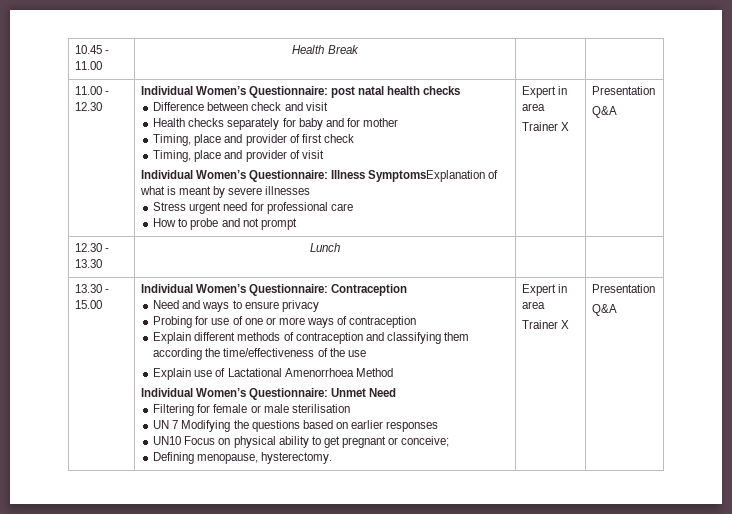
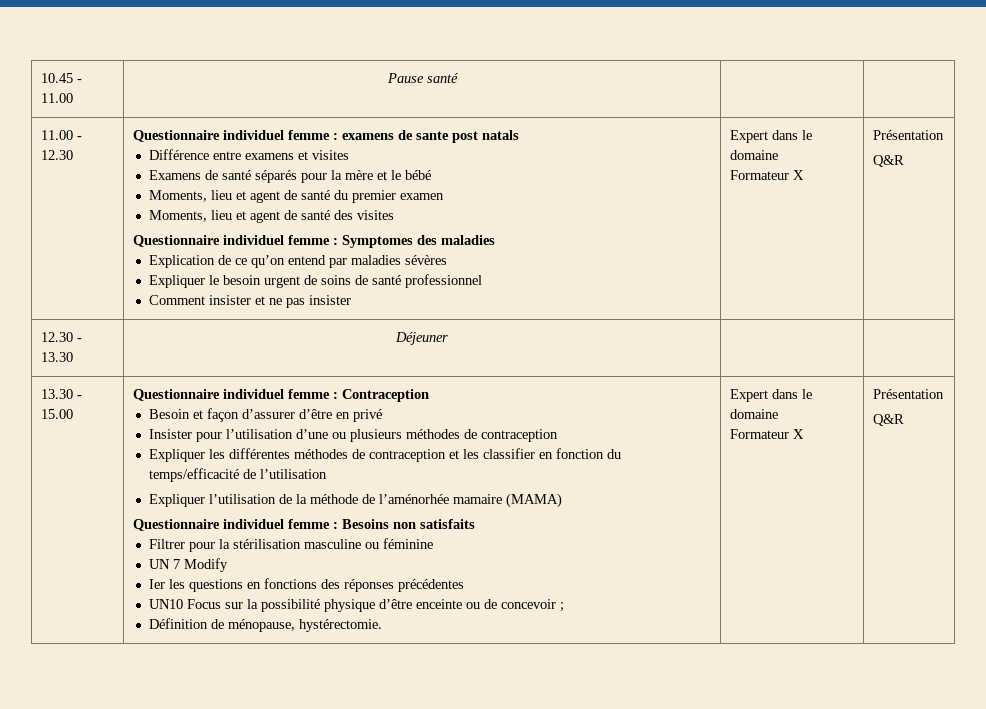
[292,45,359,54] Health Break -> [386,73,458,83] Pause santé
[140,86,461,98] [153,102,328,111] [153,118,398,130] [153,134,354,146] [153,150,324,162] [140,170,499,182] [139,186,311,198] [153,202,353,214] [153,218,297,230] [521,86,567,98] [521,103,545,111] [521,122,569,131] [591,86,655,95] [591,106,617,118] Individual Women’s Questionnaire: post natal health checks // Difference between check and visit // Health checks separately for baby and for mother // Timing, place and provider of first check // Timing, place and provider of visit // Individual Women’s Questionnaire: Illness SymptomsExplanation of what is meant by severe illnesses // Stress urgent need for professional care // How to probe and not prompt | Expert in area // Trainer X | Presentation // Q&A -> [132,130,519,143] [148,149,349,160] [148,170,431,183] [148,190,444,203] [148,210,394,223] [132,235,495,248] [148,255,447,268] [148,274,482,288] [148,295,351,308] [729,130,812,143] [729,150,778,160] [729,170,804,180] [872,130,944,140] [872,155,904,167] Questionnaire individuel femme : examens de sante post natals // Différence entre examens et visites // Examens de santé séparés pour la mère et le bébé // Moments, lieu et agent de santé du premier examen // Moments, lieu et agent de santé des visites // Questionnaire individuel femme : Symptomes des maladies // Explication de ce qu’on entend par maladies sévères // Expliquer le besoin urgent de soins de santé professionnel // Comment insister et ne pas insister | Expert dans le domaine // Formateur X | Présentation // Q&R
[310,243,340,252] Lunch -> [395,332,448,345] Déjeuner
[140,284,407,296] [153,300,319,312] [153,316,417,328] [153,332,469,344] [153,348,366,360] [153,368,393,380] [140,388,396,400] [153,404,350,416] [153,420,439,432] [153,436,450,448] [153,452,333,464] [521,284,567,296] [521,301,545,309] [521,320,569,329] [591,284,655,293] [591,304,617,316] Individual Women’s Questionnaire: Contraception // Need and ways to ensure privacy // Probing for use of one or more ways of contraception // Explain different methods of contraception and classifying them according the time/effectiveness of the use // Explain use of Lactational Amenorrhoea Method // Individual Women’s Questionnaire: Unmet Need // Filtering for female or male sterilisation // UN 7 Modifying the questions based on earlier responses // UN10 Focus on physical ability to get pregnant or conceive; // Defining menopause, hysterectomy. | Expert in area // Trainer X | Presentation // Q&A -> [132,389,429,402] [148,408,382,422] [148,429,558,442] [148,448,621,462] [148,468,327,482] [148,493,562,508] [132,519,475,531] [148,538,433,552] [148,558,228,572] [148,578,464,592] [148,599,564,612] [148,618,382,632] [729,389,812,402] [729,409,778,419] [729,429,804,439] [872,389,944,399] [872,414,904,426] Questionnaire individuel femme : Contraception // Besoin et façon d’assurer d’être en privé // Insister pour l’utilisation d’une ou plusieurs méthodes de contraception // Expliquer les différentes méthodes de contraception et les classifier en fonction du temps/efficacité de l’utilisation // Expliquer l’utilisation de la méthode de l’aménorhée mamaire (MAMA) // Questionnaire individuel femme : Besoins non satisfaits // Filtrer pour la stérilisation masculine ou féminine // UN 7 Modify // Ier les questions en fonctions des réponses précédentes // UN10 Focus sur la possibilité physique d’être enceinte ou de concevoir ; // Définition de ménopause, hystérectomie. | Expert dans le domaine // Formateur X | Présentation // Q&R

